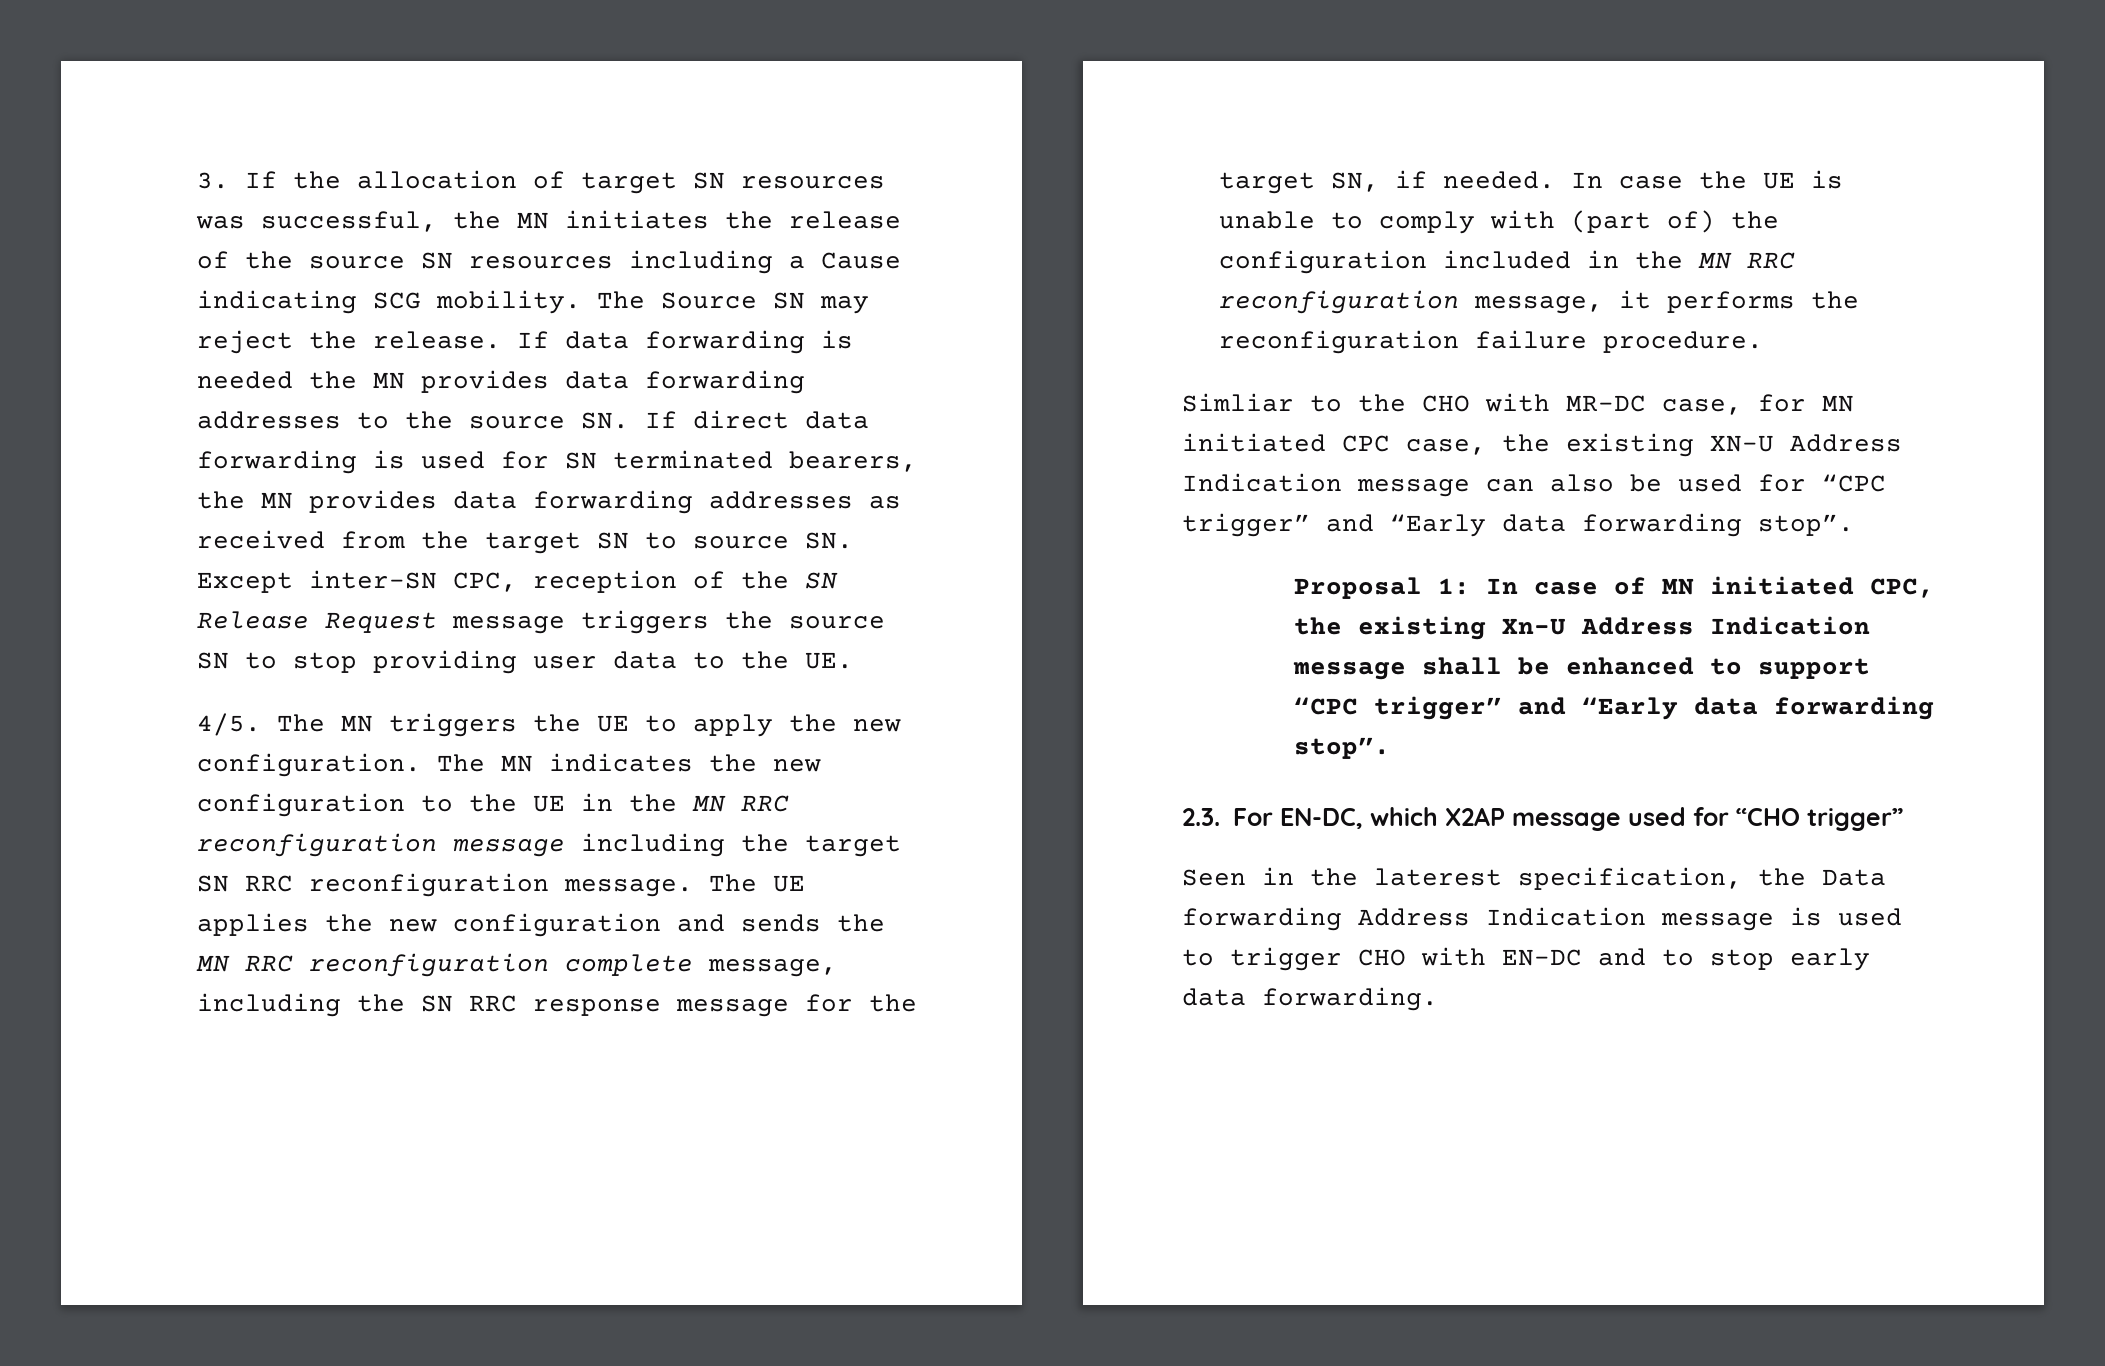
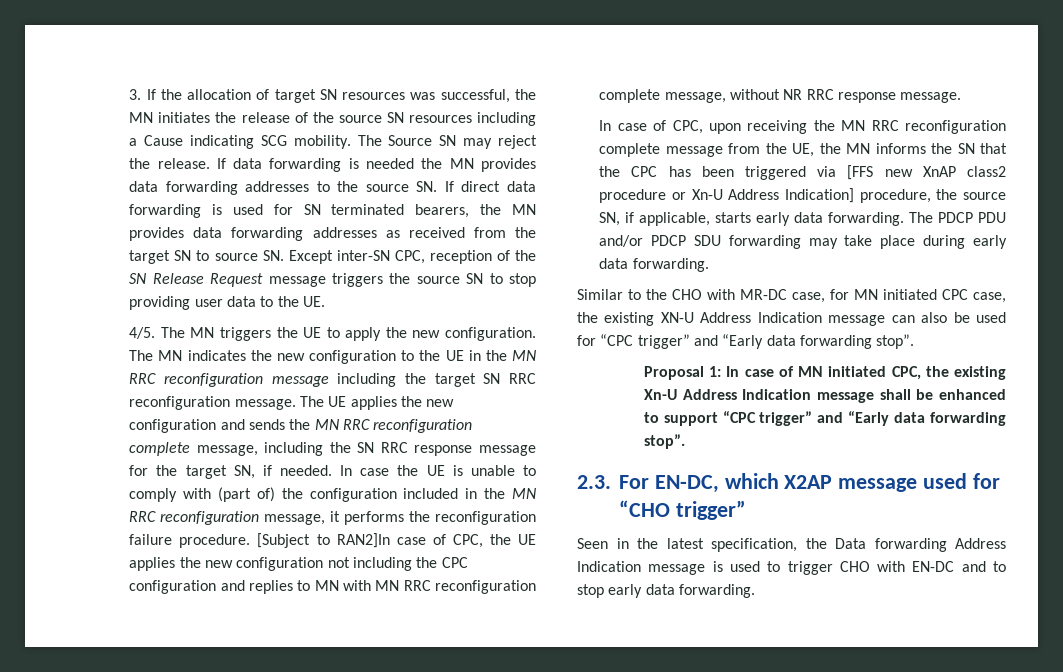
[1182,393,1294,412] // Simliar -> [257,533,536,548] [129,557,468,571] [129,580,537,594] [599,89,962,103] [599,120,1006,134] [599,143,1007,157] [599,165,1006,180] [599,188,1006,203] [599,212,1006,226] [599,235,1008,249] [599,258,709,272] [577,289,623,300] [Subject to RAN2]In case of CPC, the UE applies the new configuration not including the CPC configuration and replies to MN with MN RRC reconfiguration complete message, without NR RRC response message. // In case of CPC, upon receiving the MN RRC reconfiguration complete message from the UE, the MN informs the SN that the CPC has been triggered via [FFS new XnAP class2 procedure or Xn-U Address Indication] procedure, the source SN, if applicable, starts early data forwarding. The PDCP PDU and/or PDCP SDU forwarding may take place during early data forwarding. // Similar
[1374,868,1502,886] laterest -> [666,538,704,549] latest

